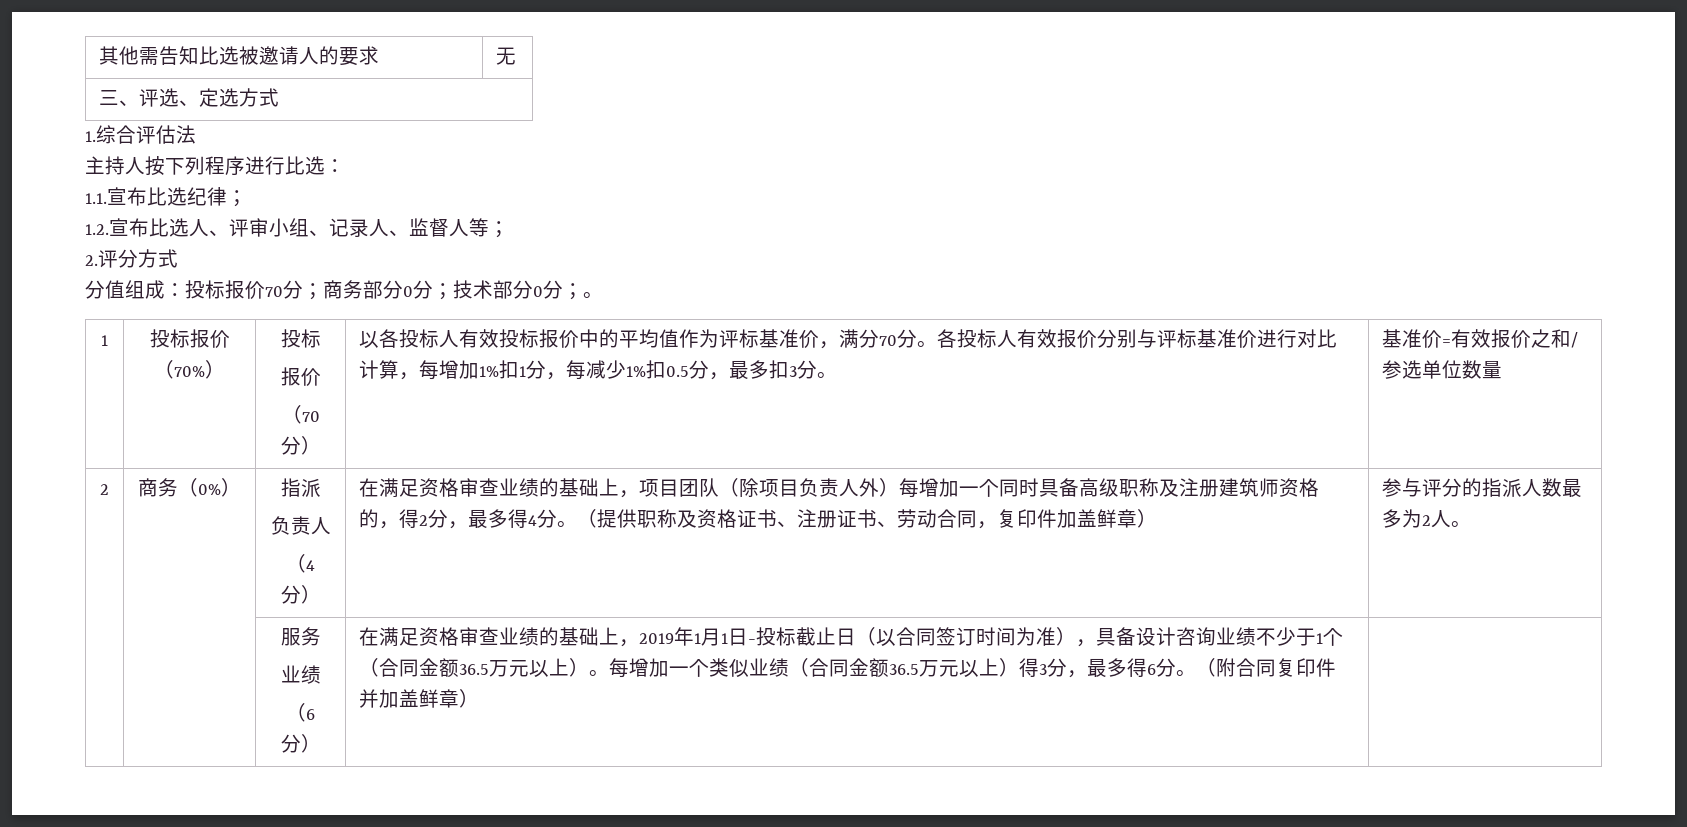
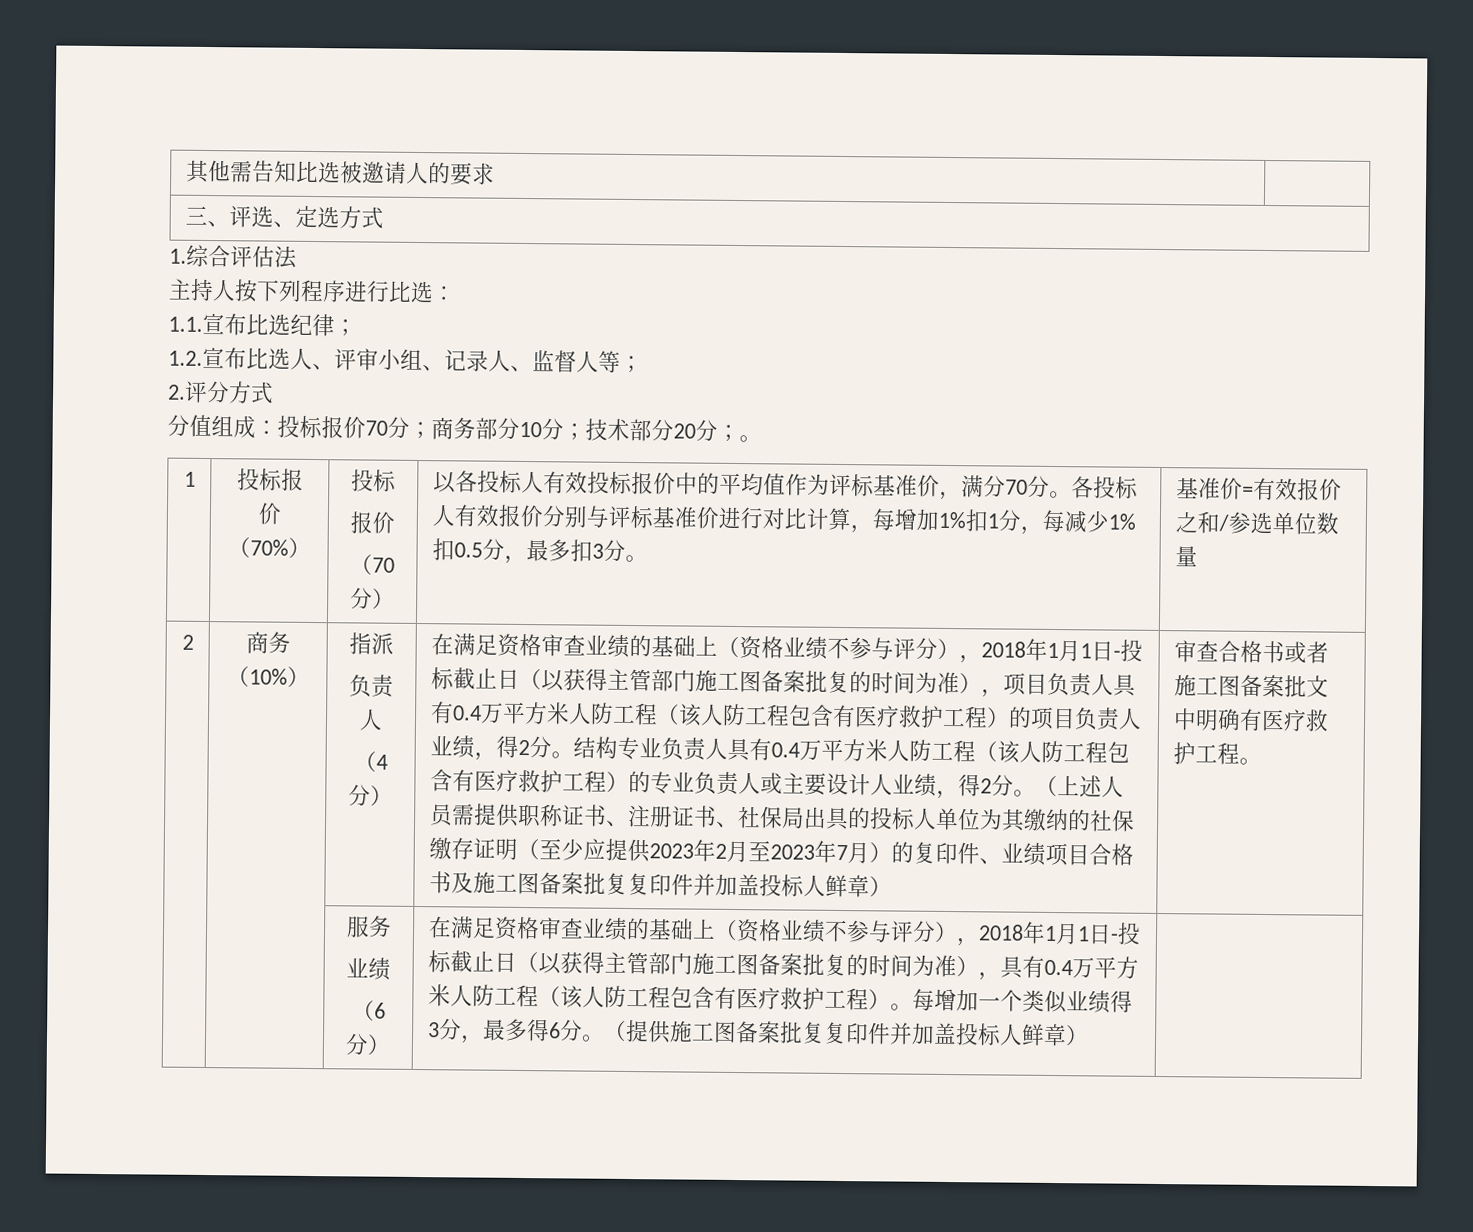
[496,47,517,65] 无 -> (495, 173) none
[403,286,413,297] 0 -> [519,421,542,438] 10
[533,286,543,297] 0 -> [673,423,696,439] 20
[198,484,221,495] 0% -> [248,668,288,685] 10%
[619,478,1320,498] [359,509,598,529] ，项目团队（除项目负责人外）每增加一个同时具备高级职称及注册建筑师资格的，得2分，最多得4分。（ -> [716,636,1143,664] [430,667,1137,698] [429,701,1142,731] [429,735,1130,764] [429,769,1124,800] [429,803,475,827] （资格业绩不参与评分），2018年1月1日-投标截止日（以获得主管部门施工图备案批复的时间为准），项目负责人具有0.4万平方米人防工程（该人防工程包含有医疗救护工程）的项目负责人业绩，得2分。结构专业负责人具有0.4万平方米人防工程（该人防工程包含有医疗救护工程）的专业负责人或主要设计人业绩，得2分。（上述人员需
[677,509,738,528] 及资格 -> (564, 815) none
[897,509,1158,529] [1382,478,1583,497] [1382,509,1452,528] 劳动合同，复印件加盖鲜章） | 参与评分的指派人数最多为2人 -> [737,806,1135,832] [428,837,1134,867] [428,871,892,898] [1173,640,1329,664] [1173,674,1329,698] [1172,708,1329,732] [1172,742,1240,765] 社保局出具的投标人单位为其缴纳的社保缴存证明（至少应提供2023年2月至2023年7月）的复印件、业绩项目合格书及施工图备案批复复印件并加盖投标人鲜章） | 审查合格书或者施工图备案批文中明确有医疗救护工程
[619,627,1344,647] [359,658,570,677] ，2019年1月1日-投标截止日（以合同签订时间为准），具备设计咨询业绩不少于1个（合同金额36.5万元以上 -> [713,919,1141,947] [427,950,1139,981] [427,984,869,1011] （资格业绩不参与评分），2018年1月1日-投标截止日（以获得主管部门施工图备案批复的时间为准），具有0.4万平方米人防工程（该人防工程包含有医疗救护工程
[789,658,1020,677] （合同金额36.5万元以上） -> (1111, 1002) none
[1216,658,1337,677] [359,689,420,708] 附合同复印件并加盖 -> [624,1019,1023,1046] 提供施工图备案批复复印件并加盖投标人

